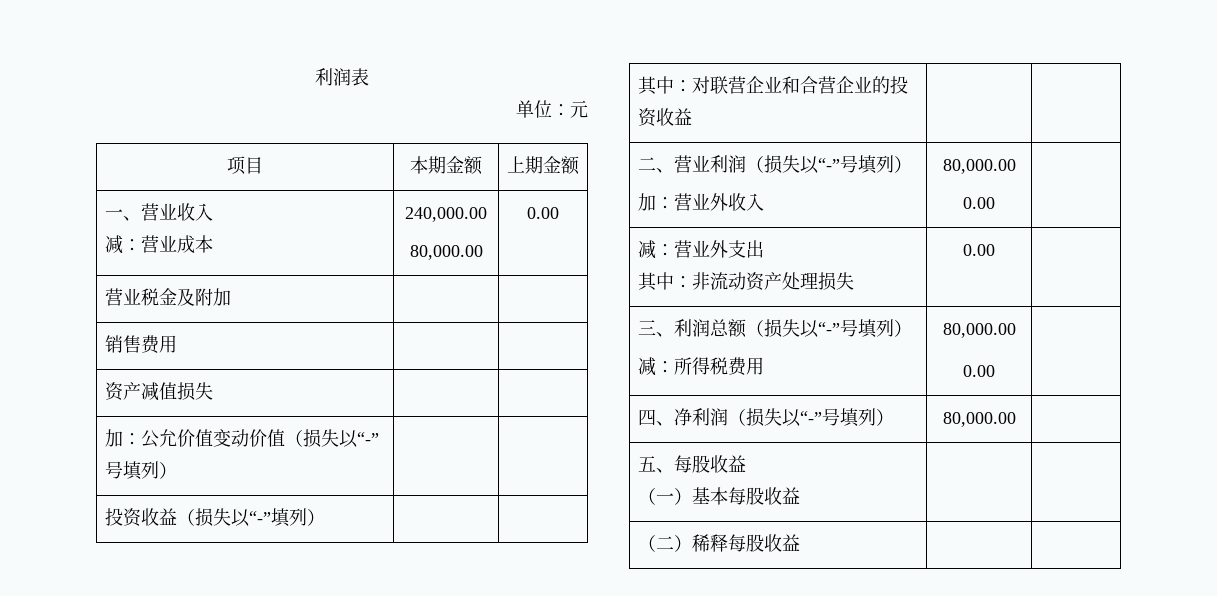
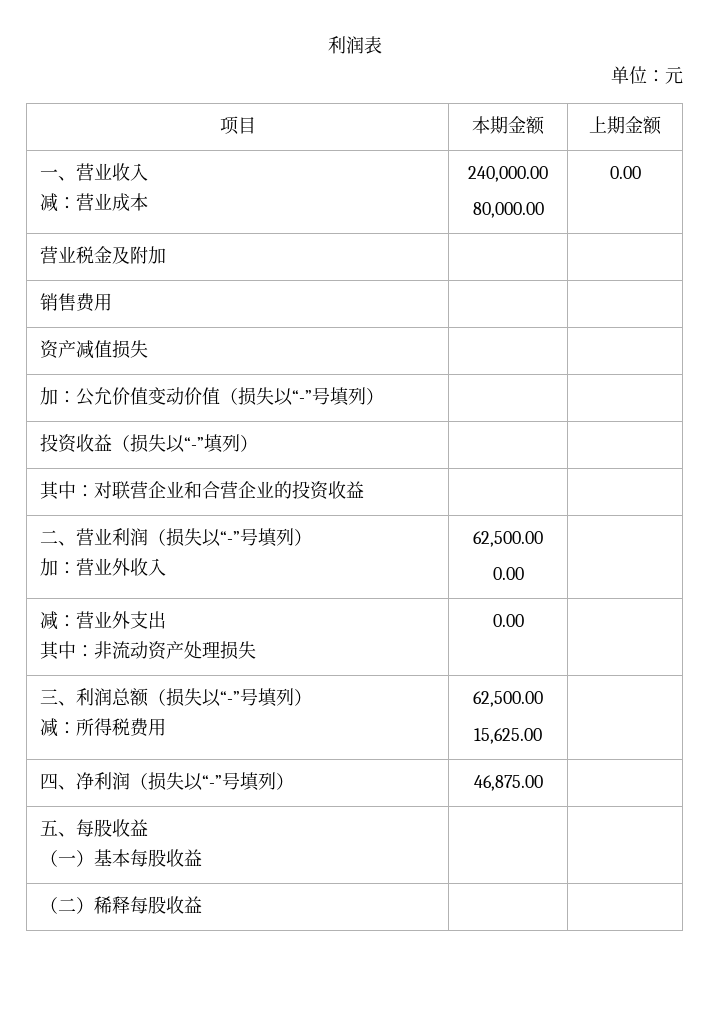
[942,159,1016,174] 80,000.00 -> [473,531,543,547] 62,500.00
[942,323,1016,338] [963,365,995,377] 80,000.00 // 0.00 -> [473,691,543,707] [474,728,542,744] 62,500.00 // 15,625.00
[942,412,1016,427] 80,000.00 -> [473,775,543,791] 46,875.00

